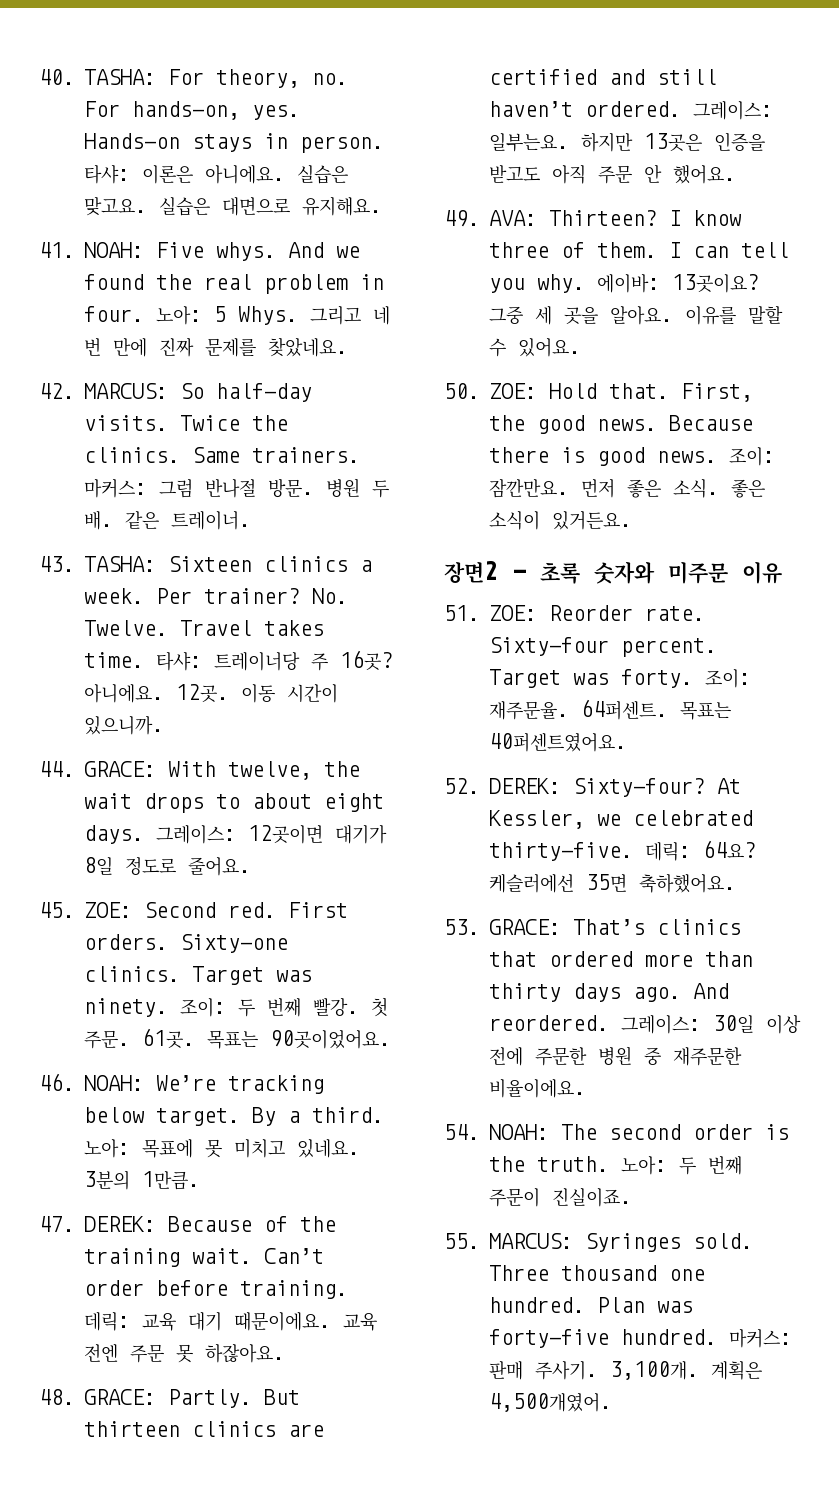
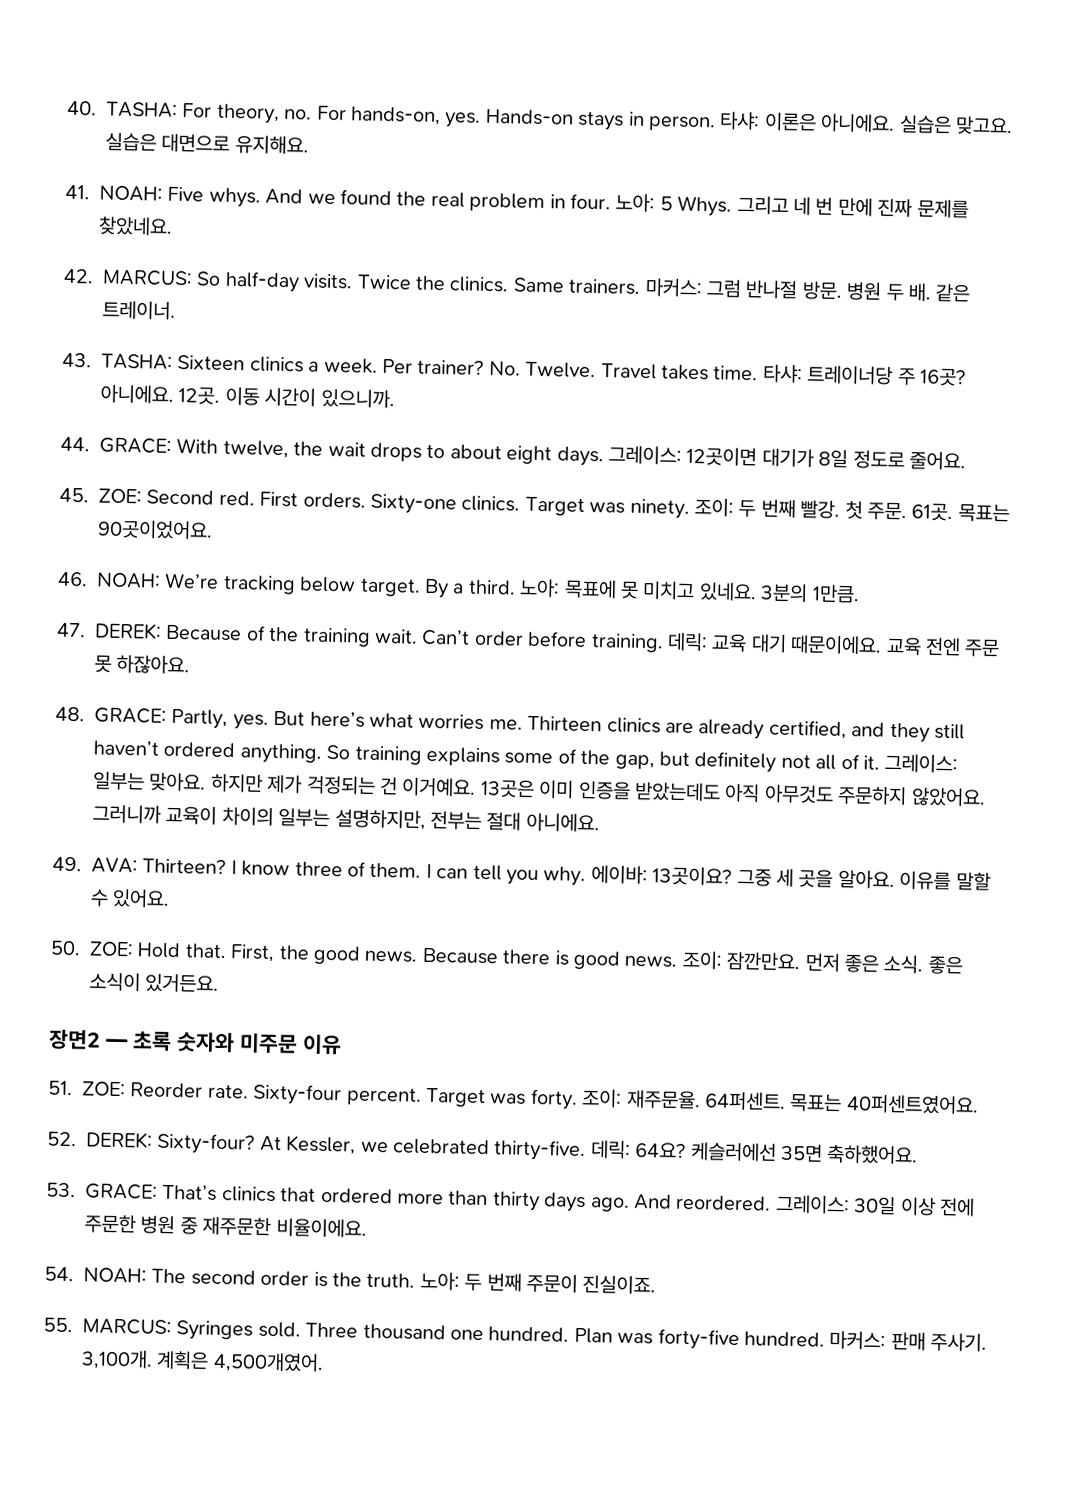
[168,1389,300,1408] [84,1421,324,1437] [489,69,717,85] [489,101,773,120] [489,132,765,152] [489,164,736,184] Partly. But thirteen clinics are certified and still haven’t ordered. 그레이스: 일부는요. 하지만 13곳은 인증을 받고도 아직 주문 안 했어요. -> [171,708,965,743] [93,739,959,774] [93,771,986,807] [92,804,600,833] Partly, yes. But here’s what worries me. Thirteen clinics are already certified, and they still haven’t ordered anything. So training explains some of the gap, but definitely not all of it. 그레이스: 일부는 맞아요. 하지만 제가 걱정되는 건 이거예요. 13곳은 이미 인증을 받았는데도 아직 아무것도 주문하지 않았어요. 그러니까 교육이 차이의 일부는 설명하지만, 전부는 절대 아니에요.

